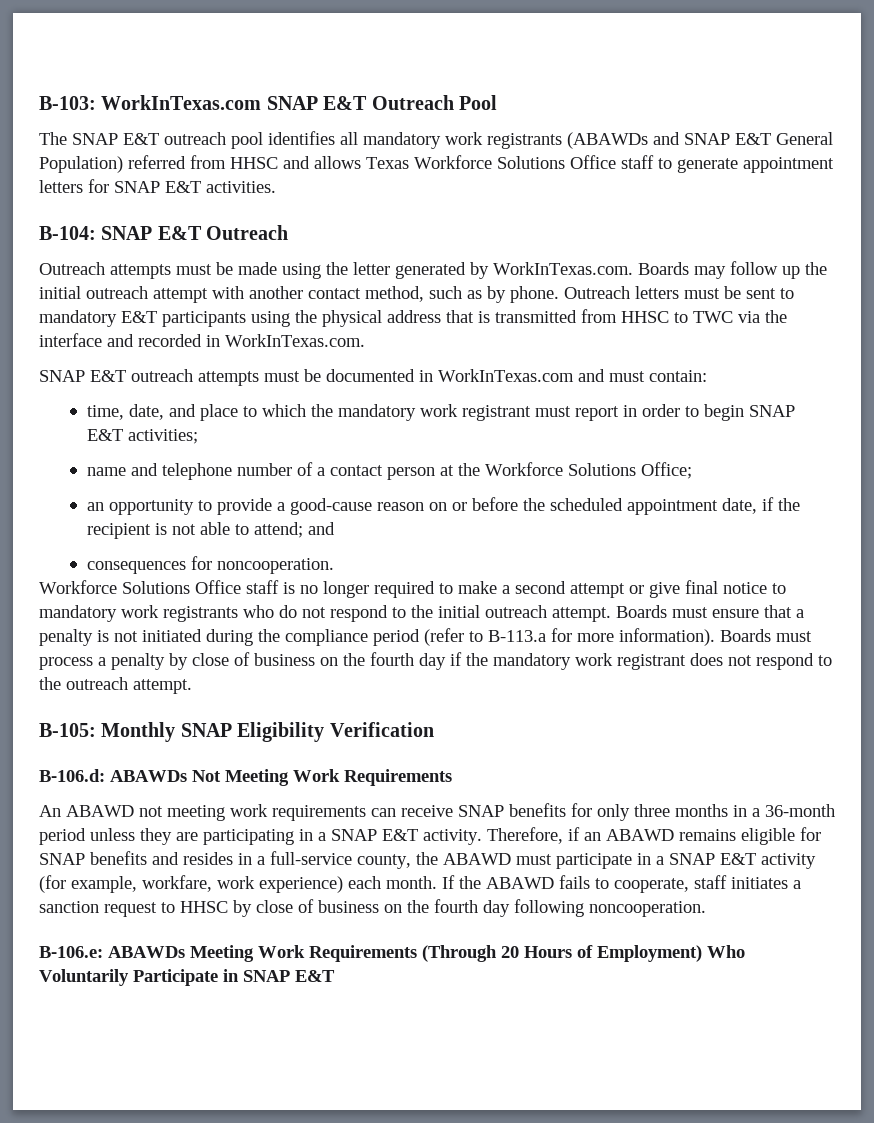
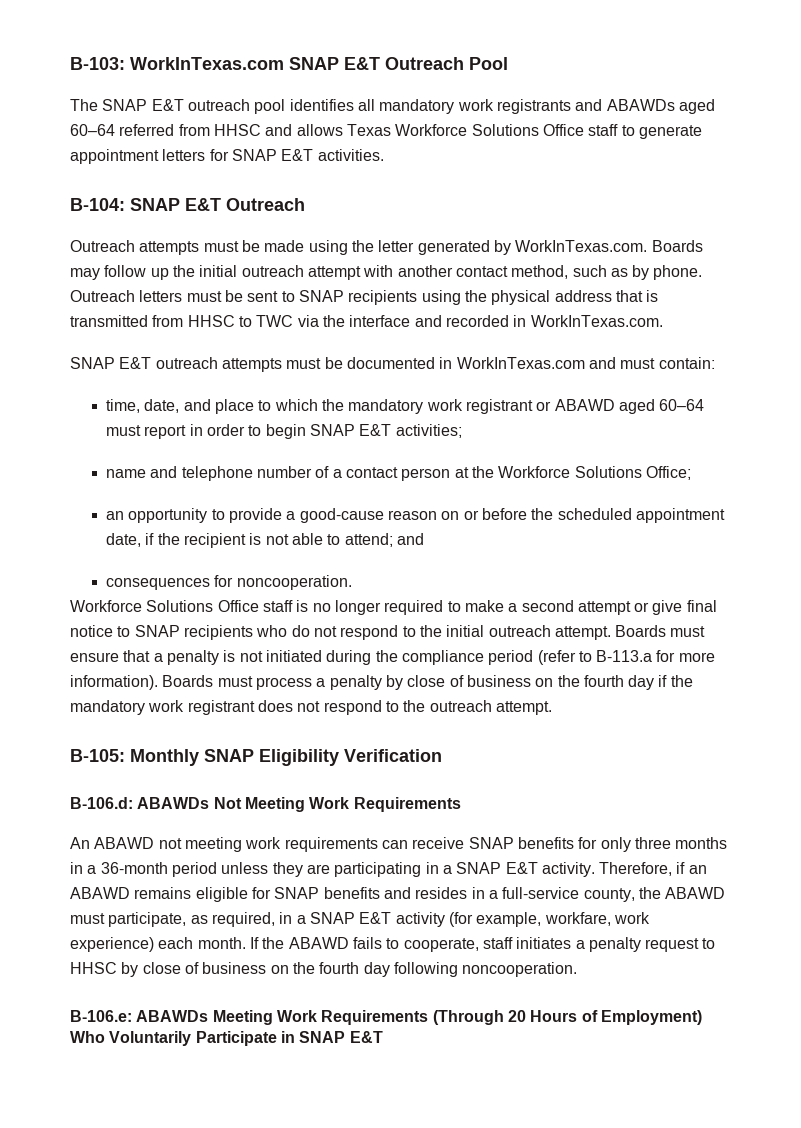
[567,132,833,149] [39,156,123,173] (ABAWDs and SNAP E&T General Population) -> [575,99,715,114] [70,124,115,136] and ABAWDs aged 60–64
[39,310,246,327] mandatory E&T participants -> [298,290,418,305] SNAP recipients
(531, 413) none -> [536,399,705,414] or ABAWD aged 60–64
[39,605,238,622] mandatory work registrants -> [134,625,253,640] SNAP recipients
[556,853,632,869] participate -> [108,912,275,927] participate, as required,
[39,901,99,913] sanction -> [588,937,641,952] penalty

